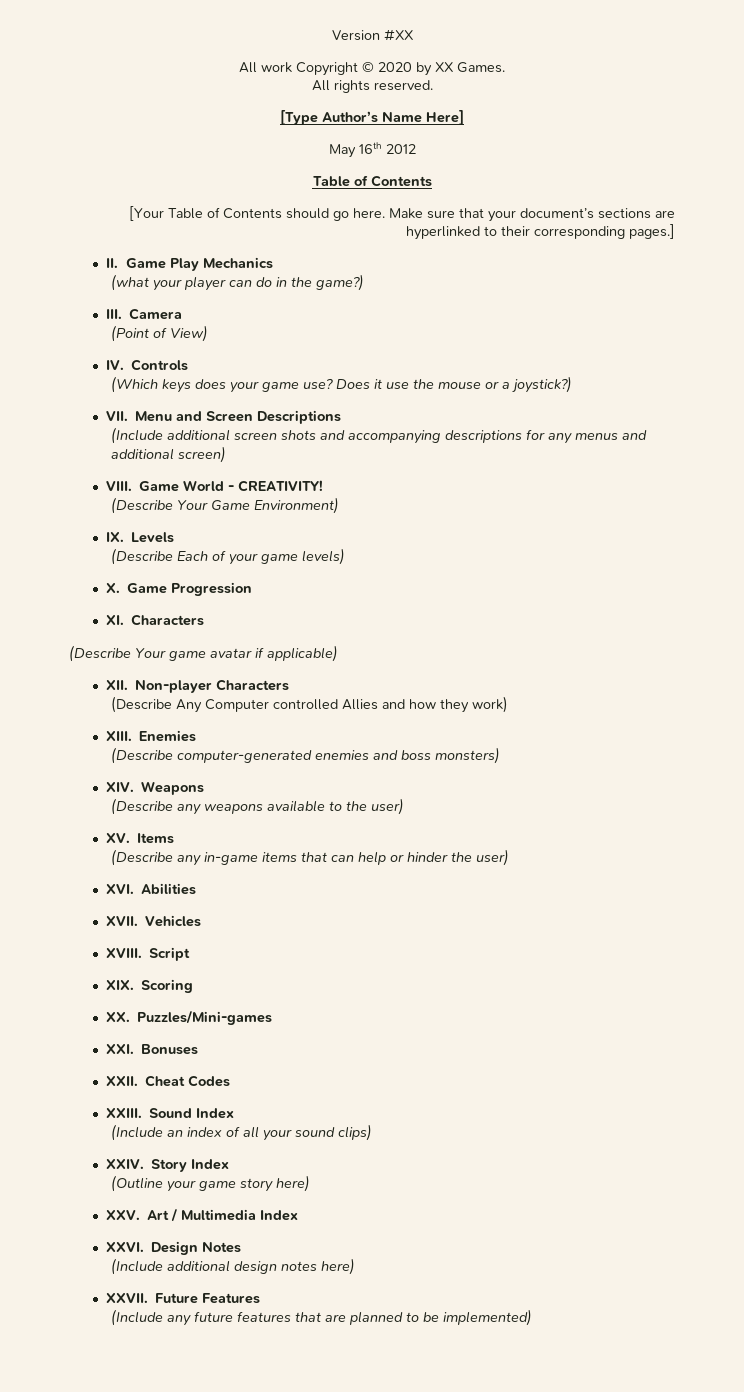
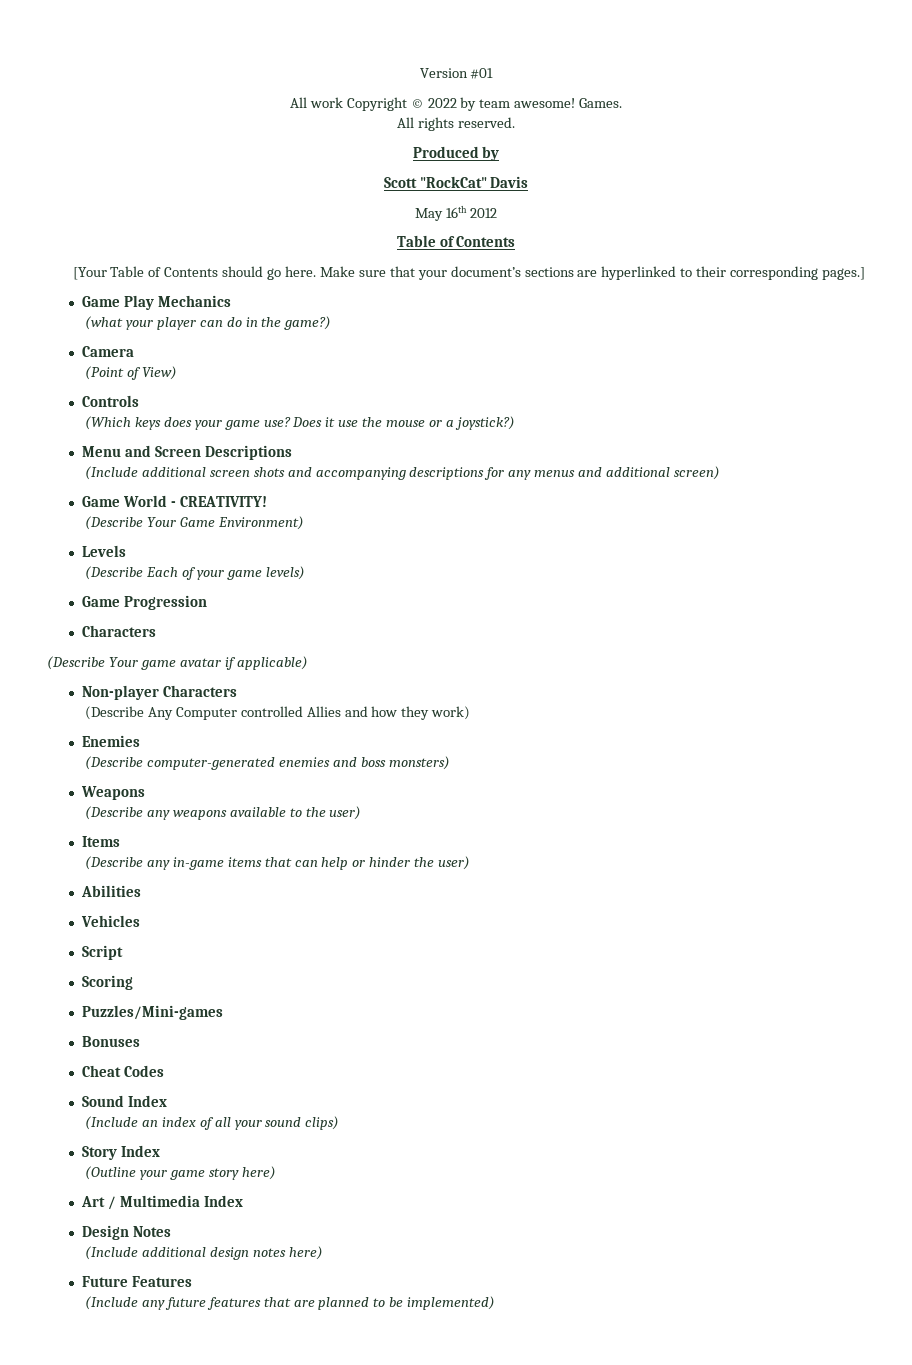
[383,29,414,41] #XX -> [470,68,494,79] #01
[378,62,454,76] 2020 by XX -> [427,97,576,111] 2022 by team awesome!
[280,110,464,125] [Type Author’s Name Here] -> [412,146,500,161] [383,176,529,188] Produced by // Scott "RockCat" Davis
[105,258,118,268] II. -> (865, 273) none
[105,309,122,319] III. -> (332, 323) none
[105,360,124,370] IV. -> (177, 373) none
[105,411,128,421] VII. -> (515, 423) none
[105,481,132,491] VIII. -> (720, 473) none
[105,532,124,542] IX. -> (304, 523) none
[105,583,120,593] X. -> (305, 573) none
[105,615,124,625] XI. -> (207, 602) none
[105,680,128,690] XII. -> (308, 663) none
[105,731,132,741] XIII. -> (471, 713) none
[105,782,134,792] XIV. -> (450, 763) none
[105,833,130,843] XV. -> (362, 813) none
[105,884,134,894] XVI. -> (471, 863) none
[105,916,138,926] XVII. -> (141, 891) none
[105,948,142,958] XVIII. -> (140, 921) none
[105,980,134,990] XIX. -> (123, 952) none
[105,1012,130,1022] XX. -> (133, 982) none
[105,1044,134,1054] XXI. -> (223, 1012) none
[105,1076,138,1086] XXII. -> (140, 1041) none
[105,1108,142,1118] XXIII. -> (164, 1071) none
[105,1159,144,1169] XXIV. -> (340, 1123) none
[105,1210,140,1220] XXV. -> (276, 1173) none
[105,1242,144,1252] XXVI. -> (243, 1201) none
[105,1293,148,1303] XXVII. -> (323, 1253) none

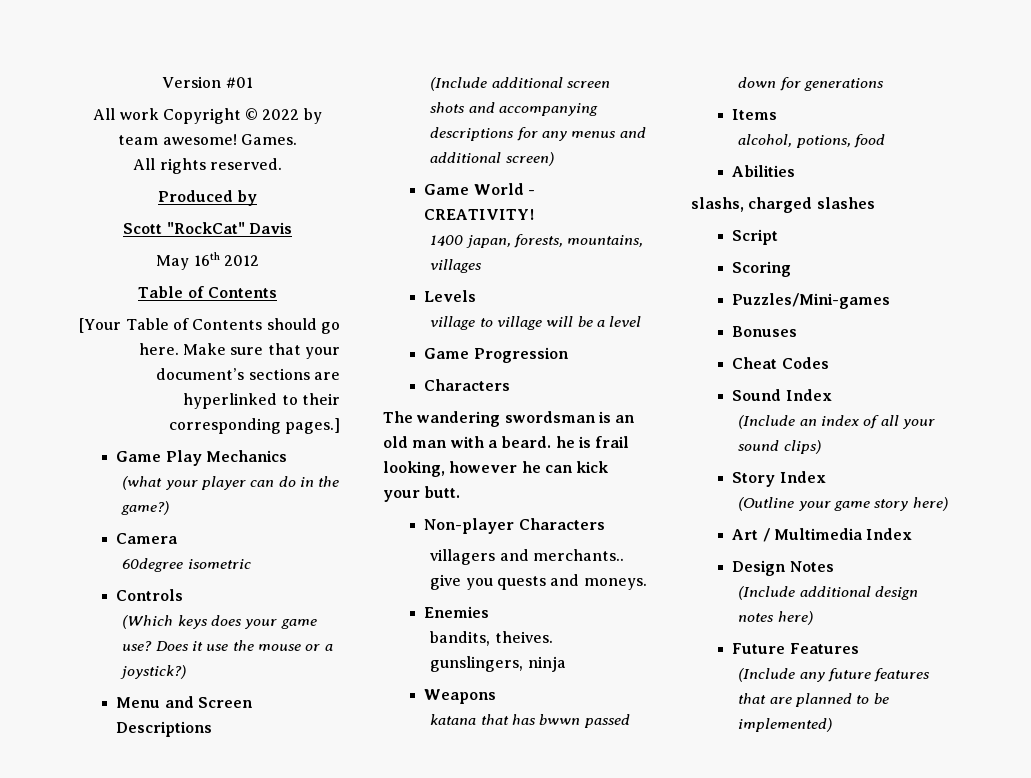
[84,366,177,380] (Point of View) -> [122,558,251,572] 60degree isometric
[84,516,304,530] [81,545,126,557] [84,566,305,580] [81,595,207,610] [81,625,156,637] [47,656,308,670] [81,685,237,700] [84,706,471,720] [81,735,140,747] [84,756,450,770] [80,786,145,800] [84,806,362,820] [81,836,120,847] [84,856,471,870] [80,885,141,897] [80,915,140,927] (Describe Your Game Environment) // Levels // (Describe Each of your game levels) // Game Progression // Characters // (Describe Your game avatar if applicable) // Non-player Characters // (Describe Any Computer controlled Allies and how they work) // Enemies // (Describe computer-generated enemies and boss monsters) // Weapons // (Describe any weapons available to the user) // Items // (Describe any in-game items that can help or hinder the user) // Abilities // Vehicles -> [430,234,644,248] [430,259,483,273] [424,290,477,302] [430,316,642,330] [424,347,569,363] [424,379,511,391] [383,411,636,427] [383,436,630,448] [383,461,609,477] [383,486,461,502] [424,518,605,534] [430,549,624,565] [430,574,647,590] [424,606,490,618] [430,631,553,646] [430,656,566,672] [424,689,497,704] [430,714,630,728] [738,77,884,91] [732,109,778,120] [738,134,885,148] [732,165,796,177] [691,197,875,213] 1400 japan, forests, mountains, villages // Levels // village to village will be a level // Game Progression // Characters // The wandering swordsman is an old man with a beard. he is frail looking, however he can kick your butt. // Non-player Characters // villagers and merchants.. give you quests and moneys. // Enemies // bandits, theives. gunslingers, ninja // Weapons // katana that has bwwn passed down for generations // Items // alcohol, potions, food // Abilities // slashs, charged slashes

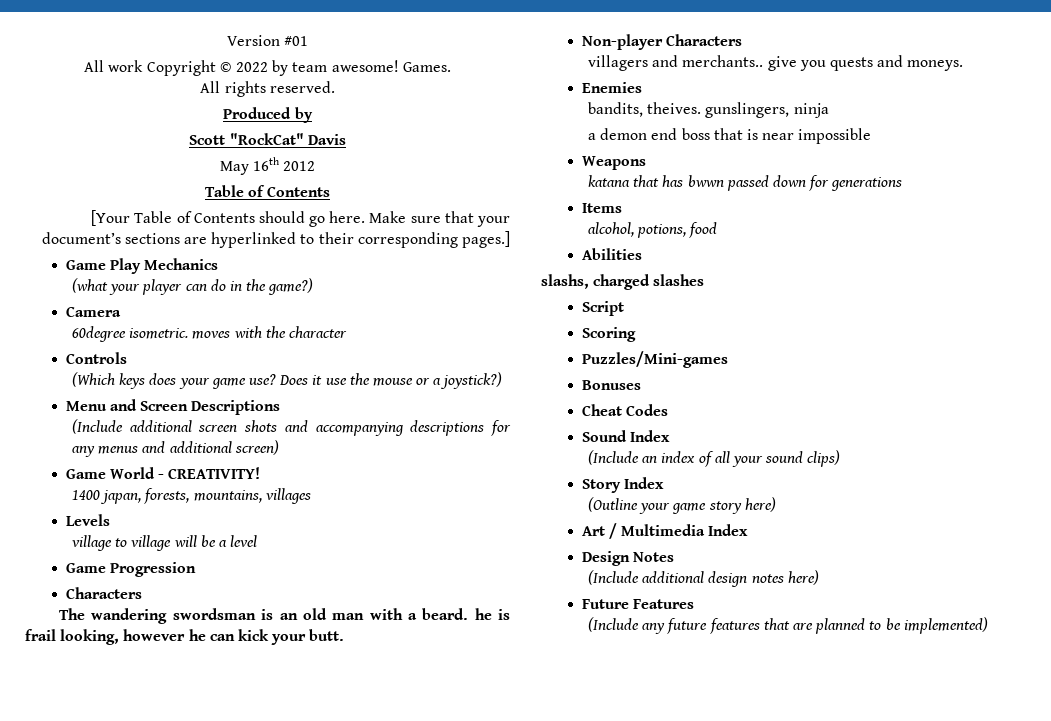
[187,559,251,569] isometric -> [129,326,348,339] isometric. moves with the character
(566, 664) none -> [588,128,872,144] // a demon end boss that is near impossible

